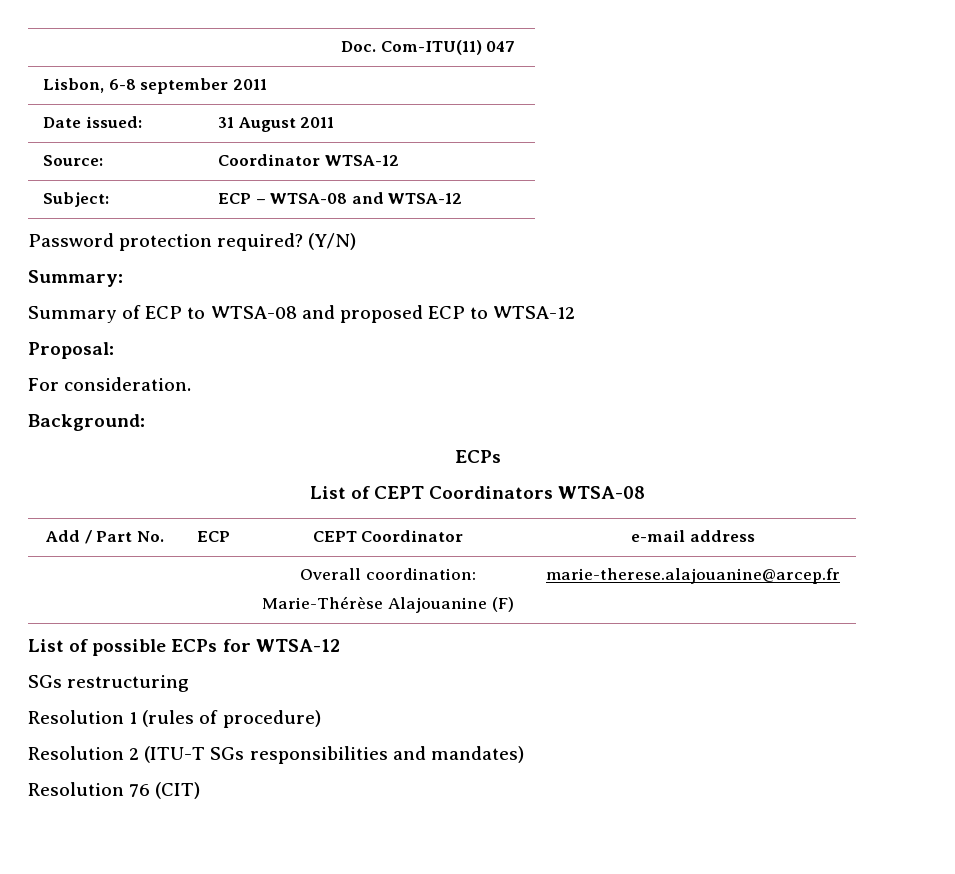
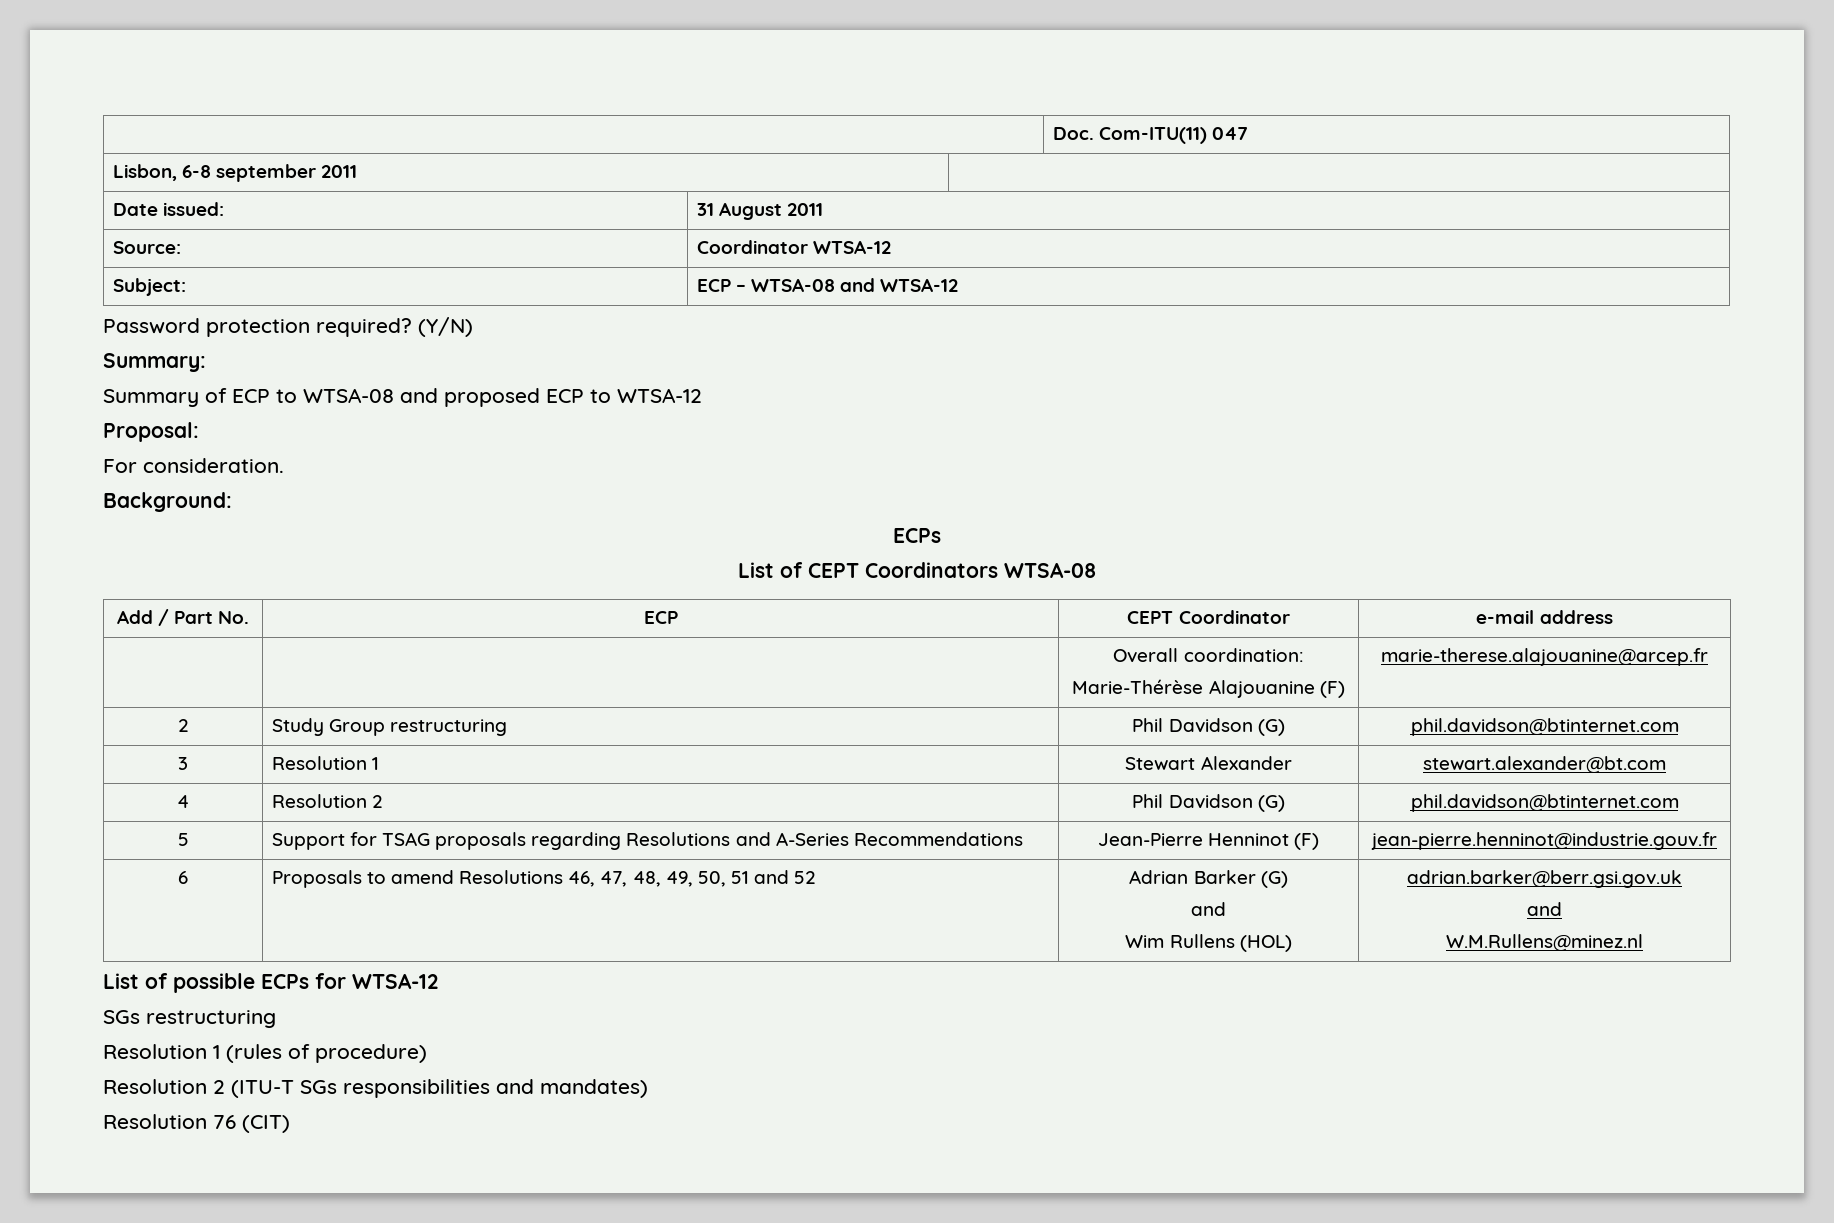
(840, 576) none -> [178,719,188,732] [271,718,508,736] [1132,718,1285,736] [1410,718,1679,736] [178,757,188,770] [271,756,379,770] [1125,756,1292,770] [1423,756,1666,773] [177,795,189,808] [271,794,382,808] [1132,794,1285,812] [1410,794,1679,812] [177,833,189,846] [271,832,1023,850] [1097,833,1320,850] [1371,832,1717,850] [178,871,188,884] [271,870,816,888] [1129,870,1288,888] [1191,902,1226,916] [1125,934,1292,952] [1407,870,1682,888] [1527,902,1562,916] [1446,934,1643,951] // 2 | Study Group restructuring | Phil Davidson (G) | phil.davidson@btinternet.com // 3 | Resolution 1 | Stewart Alexander | stewart.alexander@bt.com // 4 | Resolution 2 | Phil Davidson (G) | phil.davidson@btinternet.com // 5 | Support for TSAG proposals regarding Resolutions and A-Series Recommendations | Jean-Pierre Henninot (F) | jean-pierre.henninot@industrie.gouv.fr // 6 | Proposals to amend Resolutions 46, 47, 48, 49, 50, 51 and 52 | Adrian Barker (G) // and // Wim Rullens (HOL) | adrian.barker@berr.gsi.gov.uk // and // W.M.Rullens@minez.nl

